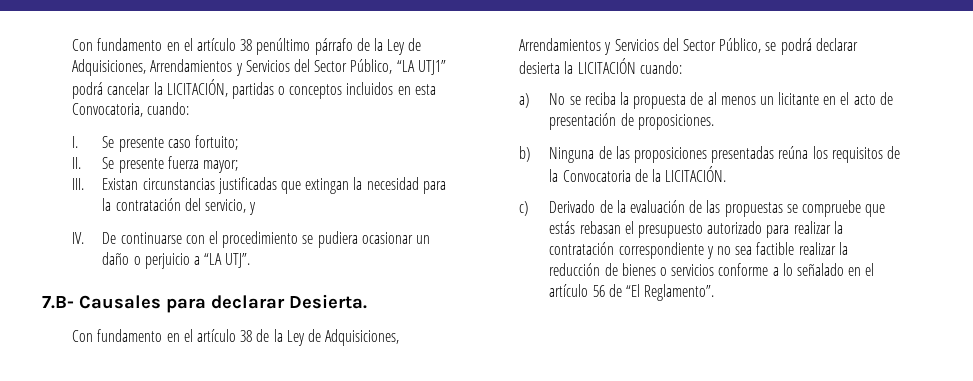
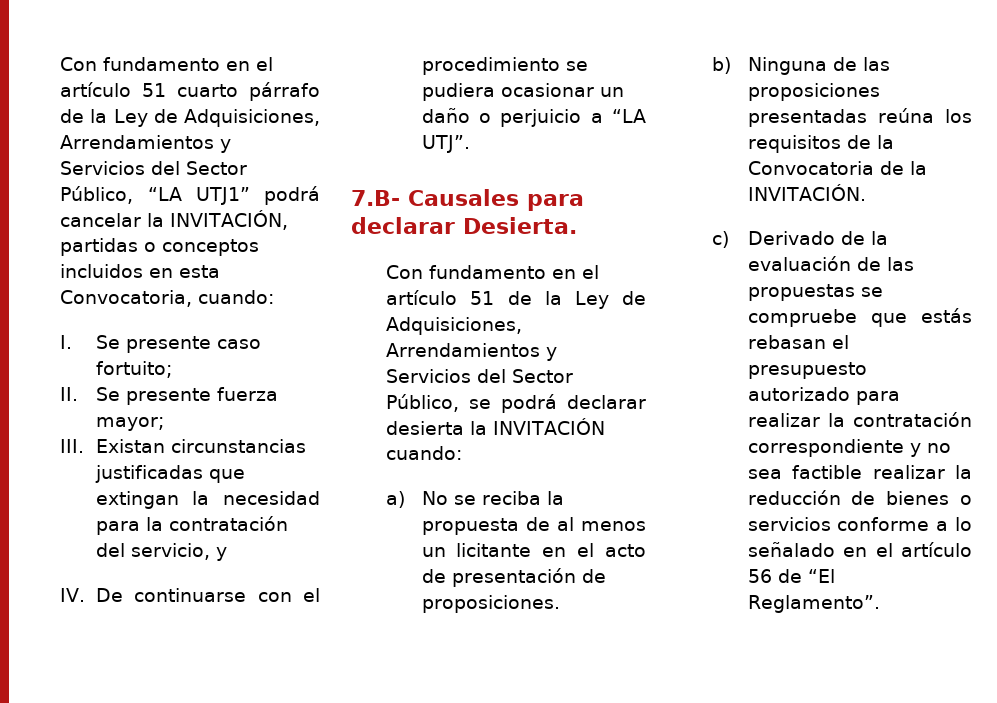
[72,38,311,55] Con fundamento en el artículo 38 penúltimo -> [60,57,274,71] [60,82,239,97] Con fundamento en el artículo 51 cuarto
[166,79,228,97] LICITACIÓN, -> [170,210,289,230] INVITACIÓN,
[240,330,253,342] 38 -> [470,291,495,305] 51
[577,58,636,74] LICITACIÓN -> [493,418,606,435] INVITACIÓN
[665,166,727,182] LICITACIÓN. -> [747,184,866,201] INVITACIÓN.

